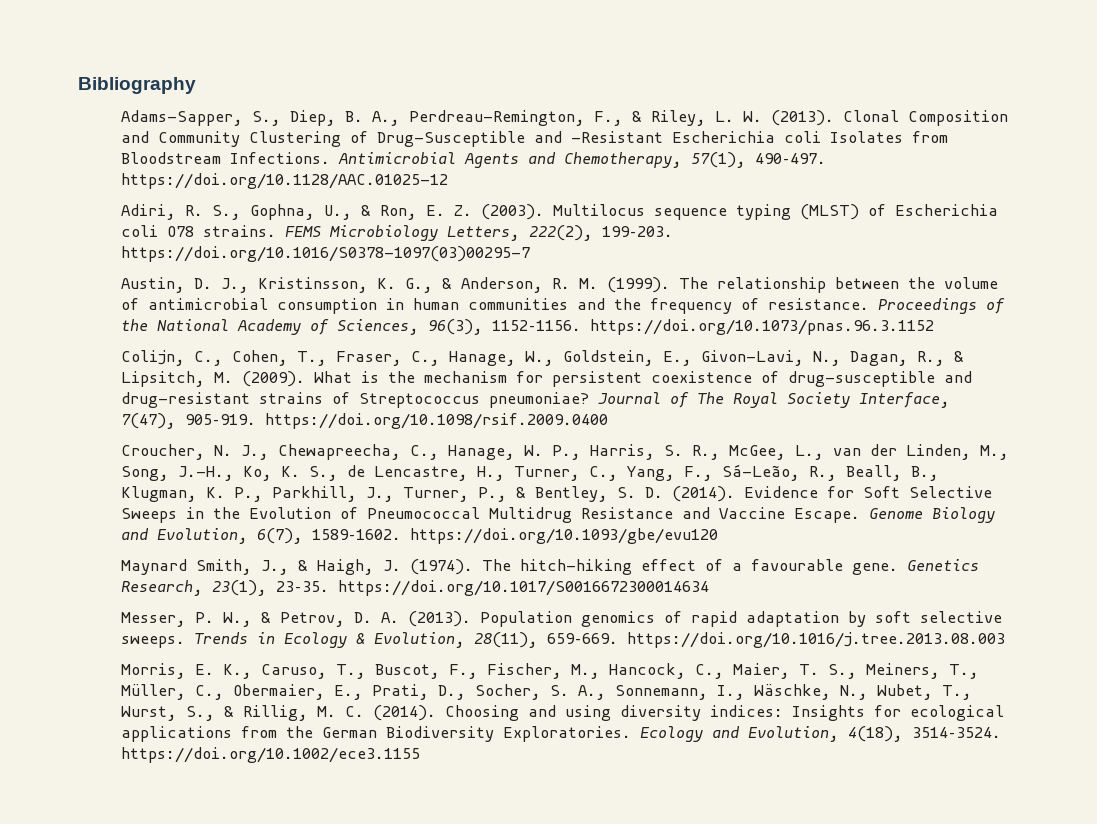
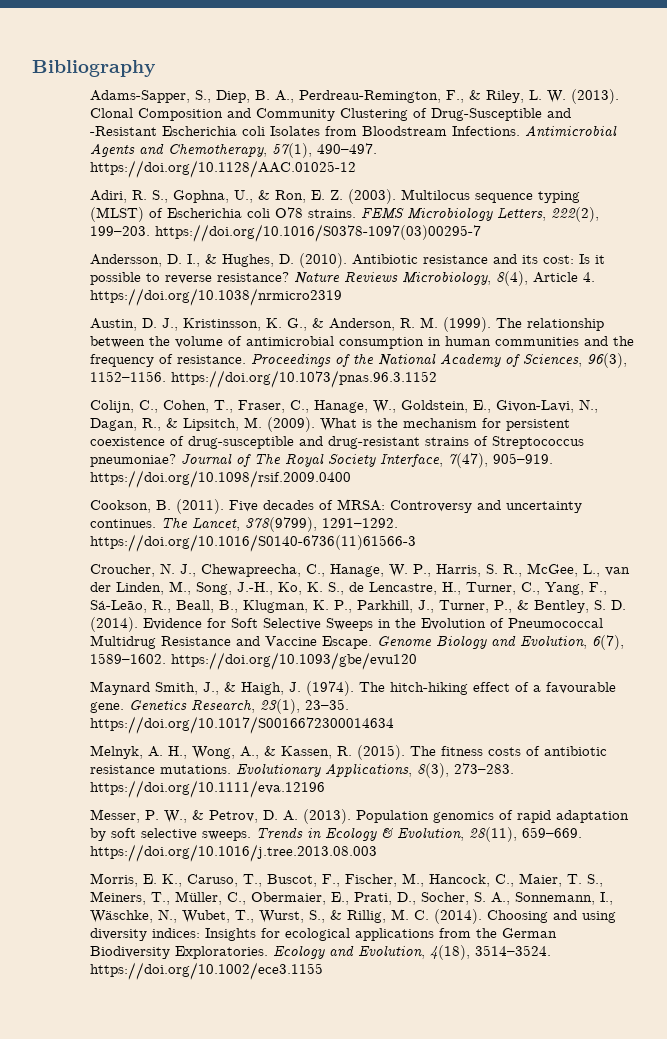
(530, 254) none -> [89,253,605,268] [89,271,595,286] [89,288,342,306] // Andersson, D. I., & Hughes, D. (2010). Antibiotic resistance and its cost: Is it possible to reverse resistance? Nature Reviews Microbiology, 8(4), Article 4. https://doi.org/10.1038/nrmicro2319
(608, 421) none -> [89,499,582,514] [89,517,398,532] [89,534,416,552] // Cookson, B. (2011). Five decades of MRSA: Controversy and uncertainty continues. The Lancet, 378(9799), 1291–1292. https://doi.org/10.1016/S0140-6736(11)61566-3
(709, 588) none -> [89,745,607,760] [89,763,514,778] [89,780,325,798] // Melnyk, A. H., Wong, A., & Kassen, R. (2015). The fitness costs of antibiotic resistance mutations. Evolutionary Applications, 8(3), 273–283. https://doi.org/10.1111/eva.12196

